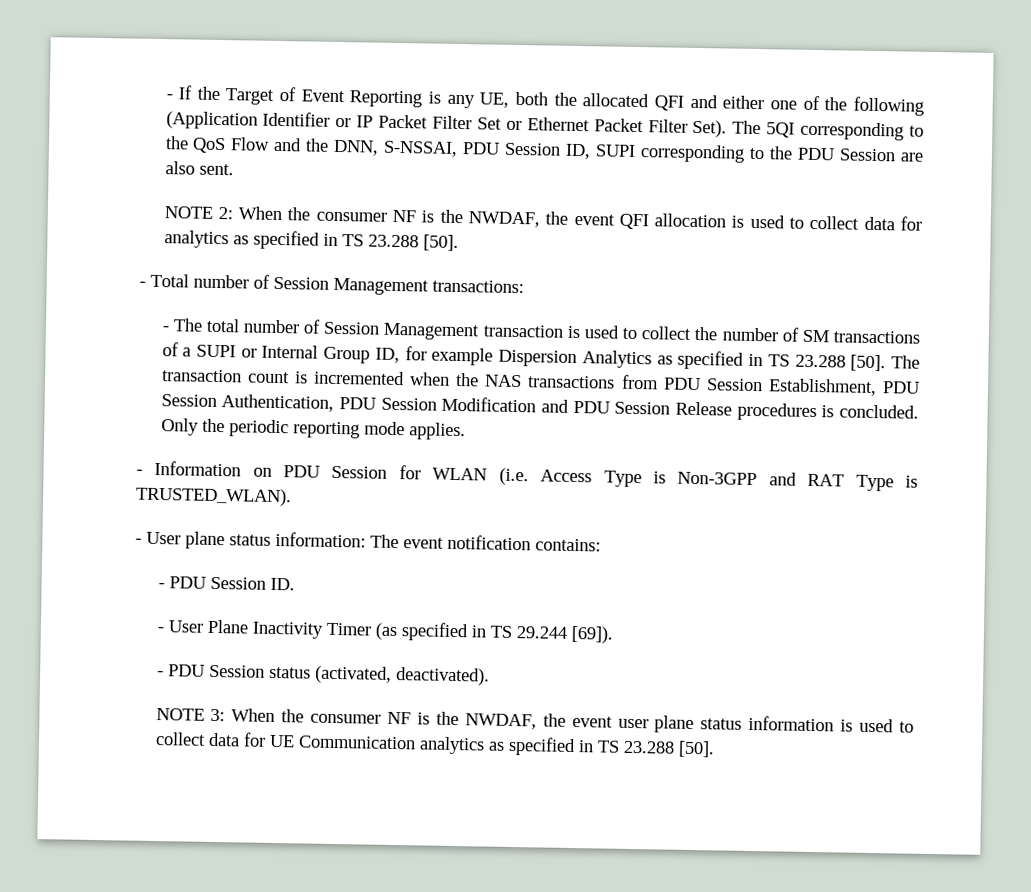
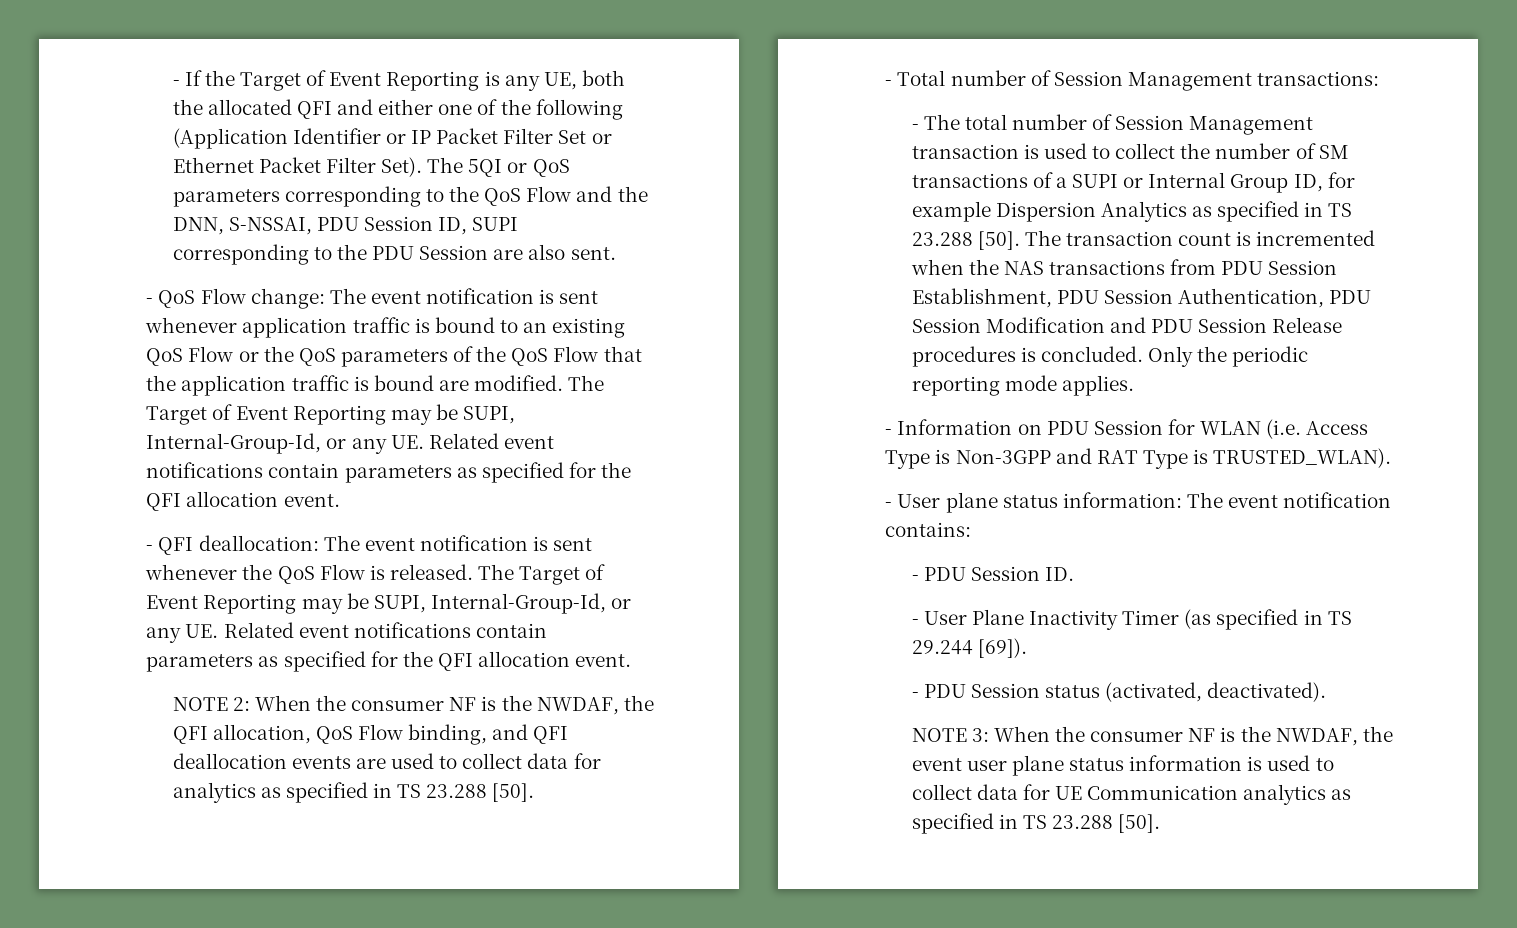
(796, 130) none -> [507,159,570,177] [172,189,280,207] or QoS parameters
(234, 169) none -> [146,288,599,309] [145,317,626,338] [146,346,642,367] [146,375,605,396] [146,404,516,425] [146,433,554,454] [146,462,632,483] [146,491,340,511] [146,535,593,555] [145,564,606,585] [146,593,632,614] [146,622,547,643] [146,651,632,672] // - QoS Flow change: The event notification is sent whenever application traffic is bound to an existing QoS Flow or the QoS parameters of the QoS Flow that the application traffic is bound are modified. The Target of Event Reporting may be SUPI, Internal-Group-Id, or any UE. Related event notifications contain parameters as specified for the QFI allocation event. // - QFI deallocation: The event notification is sent whenever the QoS Flow is released. The Target of Event Reporting may be SUPI, Internal-Group-Id, or any UE. Related event notifications contain parameters as specified for the QFI allocation event.
[573,213,745,230] event QFI allocation is -> [172,724,569,745] [172,753,386,769] QFI allocation, QoS Flow binding, and QFI deallocation events are

